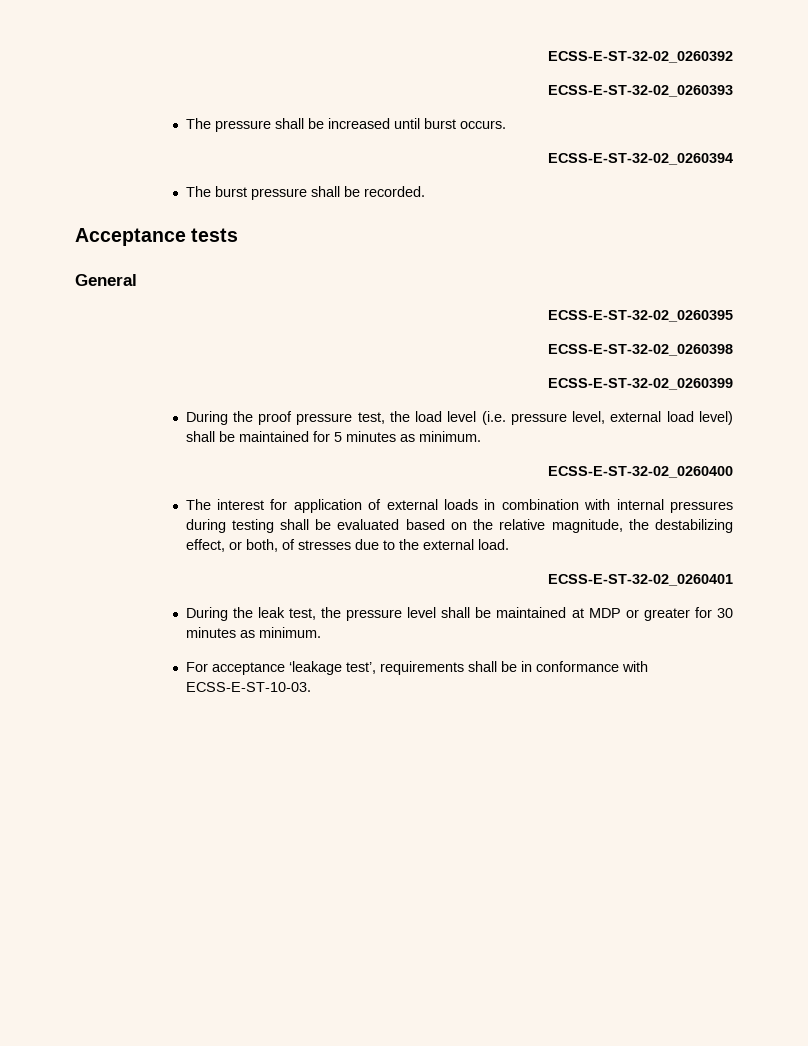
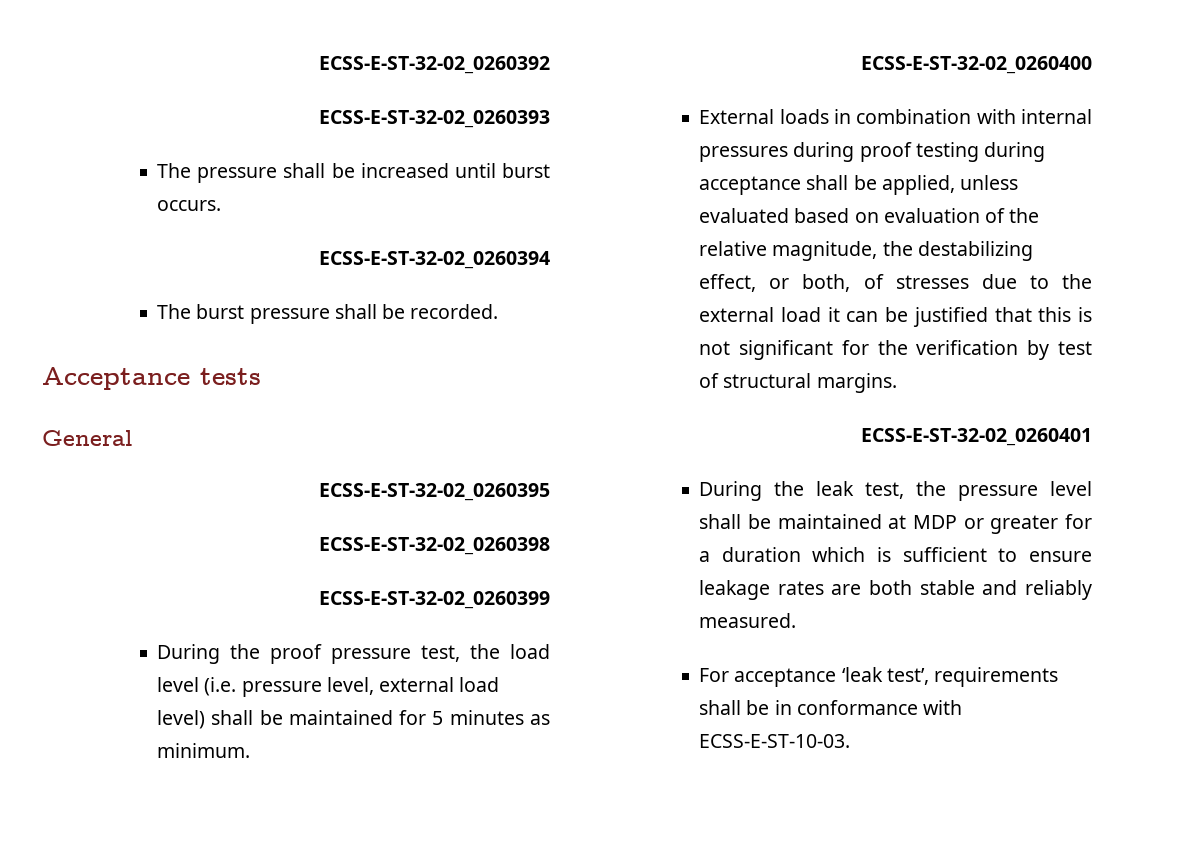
[185,499,438,513] The interest for application of external -> [699,109,775,124] External
[231,519,332,533] testing shall be -> [859,142,1046,162] [699,175,1019,195] proof testing during acceptance shall be applied, unless
(467, 526) none -> [883,208,1006,223] evaluation of
[477,539,509,550] load. -> [780,307,1092,327] [699,340,1092,360] [699,373,897,393] load it can be justified that this is not significant for the verification by test of structural margins.
[717,608,733,618] [185,627,321,638] 30 minutes as minimum. -> [699,547,1092,562] [699,580,1092,600] [699,613,797,628] a duration which is sufficient to ensure leakage rates are both stable and reliably measured.
[288,661,342,675] ‘leakage -> [841,667,883,682] ‘leak

